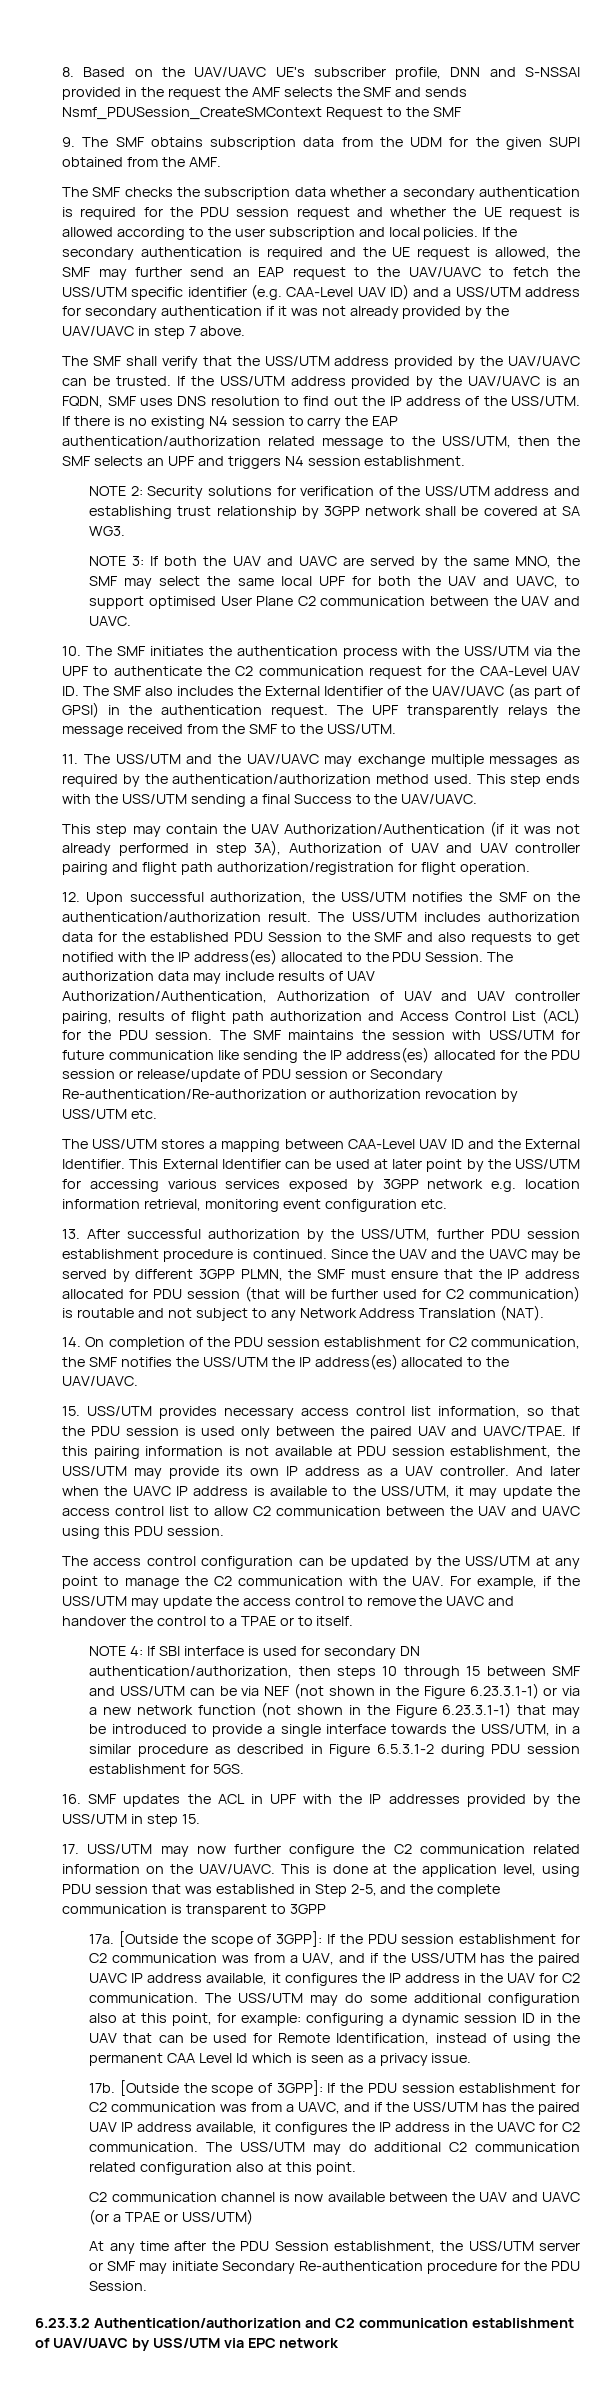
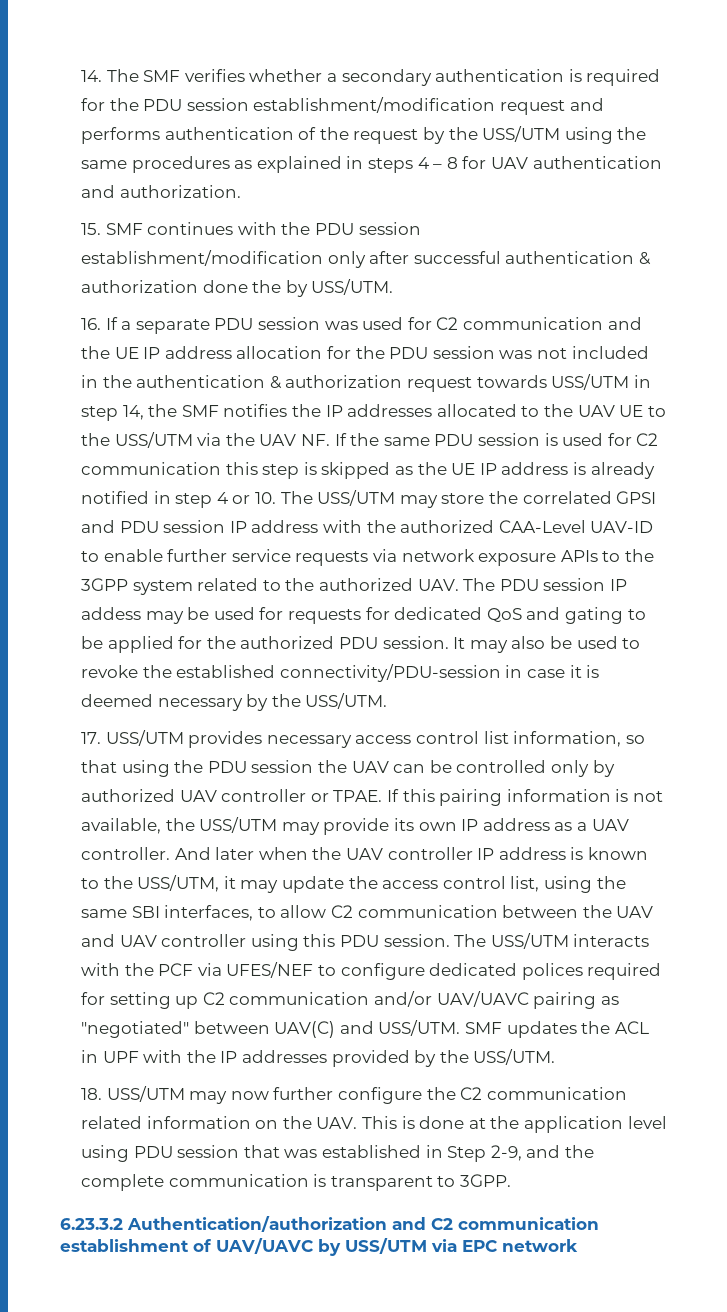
[62,67,580,80] [62,87,468,100] [62,107,462,120] [62,137,581,150] [62,157,221,167] [62,187,326,200] 8. Based on the UAV/UAVC UE's subscriber profile, DNN and S-NSSAI provided in the request the AMF selects the SMF and sends Nsmf_PDUSession_CreateSMContext Request to the SMF // 9. The SMF obtains subscription data from the UDM for the given SUPI obtained from the AMF. // The SMF checks the subscription data -> [81,69,245,82] 14. The SMF verifies
(290, 212) none -> [253,97,496,113] establishment/modification
[390,207,580,220] [62,227,518,240] [62,247,580,260] [62,267,580,280] [62,284,581,300] [62,306,510,319] [62,326,245,339] [62,356,580,369] [62,376,580,389] [62,396,580,408] [62,416,399,429] [62,436,580,449] [62,456,466,469] [89,486,580,499] [89,506,581,519] [89,526,126,536] [89,556,580,569] [89,576,581,589] [89,596,580,609] [89,616,132,626] [62,646,580,659] [62,666,580,679] [62,683,580,699] [62,702,580,718] [62,724,396,737] [62,754,580,767] [62,774,580,787] [62,794,478,807] [62,821,580,837] [62,840,580,856] [62,862,530,875] [62,892,580,905] [62,912,580,922] [62,932,580,945] [62,949,514,965] [62,971,375,984] [62,991,580,1003] [62,1008,580,1024] [62,1030,580,1040] [62,1047,580,1063] [62,1069,443,1082] [62,1089,518,1102] [62,1109,158,1119] [62,1139,580,1152] [62,1159,581,1172] [62,1179,580,1192] [62,1199,447,1212] [62,1229,580,1242] [62,1249,580,1262] [62,1269,580,1282] [62,1286,580,1302] [62,1305,545,1321] [62,1337,580,1350] [62,1354,510,1370] [62,1376,139,1386] [62,1406,81,1416] whether the UE request is allowed according to the user subscription and local policies. If the secondary authentication is required and the UE request is allowed, the SMF may further send an EAP request to the UAV/UAVC to fetch the USS/UTM specific identifier (e.g. CAA-Level UAV ID) and a USS/UTM address for secondary authentication if it was not already provided by the UAV/UAVC in step 7 above. // The SMF shall verify that the USS/UTM address provided by the UAV/UAVC can be trusted. If the USS/UTM address provided by the UAV/UAVC is an FQDN, SMF uses DNS resolution to find out the IP address of the USS/UTM. If there is no existing N4 session to carry the EAP authentication/authorization related message to the USS/UTM, then the SMF selects an UPF and triggers N4 session establishment. // NOTE 2: Security solutions for verification of the USS/UTM address and establishing trust relationship by 3GPP network shall be covered at SA WG3. // NOTE 3: If both the UAV and UAVC are served by the same MNO, the SMF may select the same local UPF for both the UAV and UAVC, to support optimised User Plane C2 communication between the UAV and UAVC. // 10. The SMF initiates the authentication process with the USS/UTM via the UPF to authenticate the C2 communication request for the CAA-Level UAV ID. The SMF also includes the External Identifier of the UAV/UAVC (as part of GPSI) in the authentication request. The UPF transparently relays the message received from the SMF to the USS/UTM. // 11. The USS/UTM and the UAV/UAVC may exchange multiple messages as required by the authentication/authorization method used. This step ends with the USS/UTM sending a final Success to the UAV/UAVC. // This step may contain the UAV Authorization/Authentication (if it was not already performed in step 3A), Authorization of UAV and UAV controller pairing and flight path authorization/registration for flight operation. // 12. Upon successful authorization, the USS/UTM notifies the SMF on the authentication/authorization result. The USS/UTM includes authorization data for the established PDU Session to the SMF and also requests to get notified with the IP address(es) allocated to the PDU Session. The authorization data may include results of UAV Authorization/Authentication, Authorization of UAV and UAV controller pairing, results of flight path authorization and Access Control List (ACL) for the PDU session. The SMF maintains the session with USS/UTM for future communication like sending the IP address(es) allocated for the PDU session or release/update of PDU session or Secondary Re-authentication/Re-authorization or authorization revocation by USS/UTM etc. // The USS/UTM stores a mapping between CAA-Level UAV ID and the External Identifier. This External Identifier can be used at later point by the USS/UTM for accessing various services exposed by 3GPP network e.g. location information retrieval, monitoring event configuration etc. // 13. After successful authorization by the USS/UTM, further PDU session establishment procedure is continued. Since the UAV and the UAVC may be served by different 3GPP PLMN, the SMF must ensure that the IP address allocated for PDU session (that will be further used for C2 communication) is routable and not subject to any Network Address Translation (NAT). // 14. On completion of the PDU session establishment for C2 communication, the SMF notifies the USS/UTM the IP address(es) allocated to the UAV/UAVC. // 15. -> [81,126,647,144] [81,156,662,173] [81,185,241,198] [81,222,421,235] [81,250,651,268] [81,279,394,297] [81,317,642,334] [81,346,649,359] [81,374,651,392] [81,404,666,421] [81,432,659,448] [81,462,655,479] [81,490,657,508] [81,520,654,533] [81,549,654,566] [81,578,627,595] [81,607,646,624] [81,636,641,653] [81,664,600,682] [81,693,388,711] [81,732,102,744] performs authentication of the request by the USS/UTM using the same procedures as explained in steps 4 – 8 for UAV authentication and authorization. // 15. SMF continues with the PDU session establishment/modification only after successful authentication & authorization done the by USS/UTM. // 16. If a separate PDU session was used for C2 communication and the UE IP address allocation for the PDU session was not included in the authentication & authorization request towards USS/UTM in step 14, the SMF notifies the IP addresses allocated to the UAV UE to the USS/UTM via the UAV NF. If the same PDU session is used for C2 communication this step is skipped as the UE IP address is already notified in step 4 or 10. The USS/UTM may store the correlated GPSI and PDU session IP address with the authorized CAA-Level UAV-ID to enable further service requests via network exposure APIs to the 3GPP system related to the authorized UAV. The PDU session IP addess may be used for requests for dedicated QoS and gating to be applied for the authorized PDU session. It may also be used to revoke the established connectivity/PDU-session in case it is deemed necessary by the USS/UTM. // 17.
[62,1426,567,1439] the PDU session is used only between the paired UAV and UAVC/TPAE. -> [121,760,615,777] [81,789,383,802] using the PDU session the UAV can be controlled only by authorized UAV controller or TPAE.
[275,1446,552,1458] available at PDU session establishment, -> [81,818,162,834] available,
[132,1486,327,1496] UAVC IP address is available -> [345,847,648,860] UAV controller IP address is known
[169,1506,190,1516] list -> [510,876,626,893] [81,905,254,921] list, using the same SBI interfaces,
[541,1506,580,1516] UAVC -> [119,934,247,947] UAV controller
[62,1556,580,1569] [62,1576,580,1589] [62,1596,515,1609] [62,1616,354,1626] [89,1646,420,1659] [89,1666,582,1679] [89,1683,581,1699] [89,1702,580,1718] [89,1724,581,1737] [89,1744,580,1757] [89,1764,245,1774] [62,1794,82,1804] // The access control configuration can be updated by the USS/UTM at any point to manage the C2 communication with the UAV. For example, if the USS/UTM may update the access control to remove the UAVC and handover the control to a TPAE or to itself. // NOTE 4: If SBI interface is used for secondary DN authentication/authorization, then steps 10 through 15 between SMF and USS/UTM can be via NEF (not shown in the Figure 6.23.3.1-1) or via a new network function (not shown in the Figure 6.23.3.1-1) that may be introduced to provide a single interface towards the USS/UTM, in a similar procedure as described in Figure 6.5.3.1-2 during PDU session establishment for 5GS. // 16. -> [454,933,650,949] [81,962,662,980] [81,991,619,1009] [81,1020,461,1038] The USS/UTM interacts with the PCF via UFES/NEF to configure dedicated polices required for setting up C2 communication and/or UAV/UAVC pairing as "negotiated" between UAV(C) and USS/UTM.
[62,1814,200,1827] [62,1844,80,1854] USS/UTM in step 15. // 17. -> [473,1049,556,1065] [81,1088,103,1100] USS/UTM. // 18.
[198,1864,275,1874] UAV/UAVC. -> [316,1117,358,1129] UAV.
[503,1864,537,1876] level, -> [627,1116,667,1129] level
[350,1884,377,1896] 2-5, -> [490,1145,522,1161] 2-9,
[289,1904,326,1914] [89,1931,580,1947] [89,1953,581,1966] [89,1973,581,1986] [89,1993,580,2006] [89,2013,580,2026] [89,2033,581,2046] [89,2053,472,2066] [89,2080,581,2096] [89,2102,580,2115] [89,2122,581,2135] [89,2142,580,2155] [89,2162,356,2175] [89,2192,581,2202] [89,2209,253,2225] [89,2241,580,2254] [89,2261,580,2274] [89,2281,148,2291] 3GPP // 17a. [Outside the scope of 3GPP]: If the PDU session establishment for C2 communication was from a UAV, and if the USS/UTM has the paired UAVC IP address available, it configures the IP address in the UAV for C2 communication. The USS/UTM may do some additional configuration also at this point, for example: configuring a dynamic session ID in the UAV that can be used for Remote Identification, instead of using the permanent CAA Level Id which is seen as a privacy issue. // 17b. [Outside the scope of 3GPP]: If the PDU session establishment for C2 communication was from a UAVC, and if the USS/UTM has the paired UAV IP address available, it configures the IP address in the UAVC for C2 communication. The USS/UTM may do additional C2 communication related configuration also at this point. // C2 communication channel is now available between the UAV and UAVC (or a TPAE or USS/UTM) // At any time after the PDU Session establishment, the USS/UTM server or SMF may initiate Secondary Re-authentication procedure for the PDU Session. -> [459,1174,511,1187] 3GPP.

